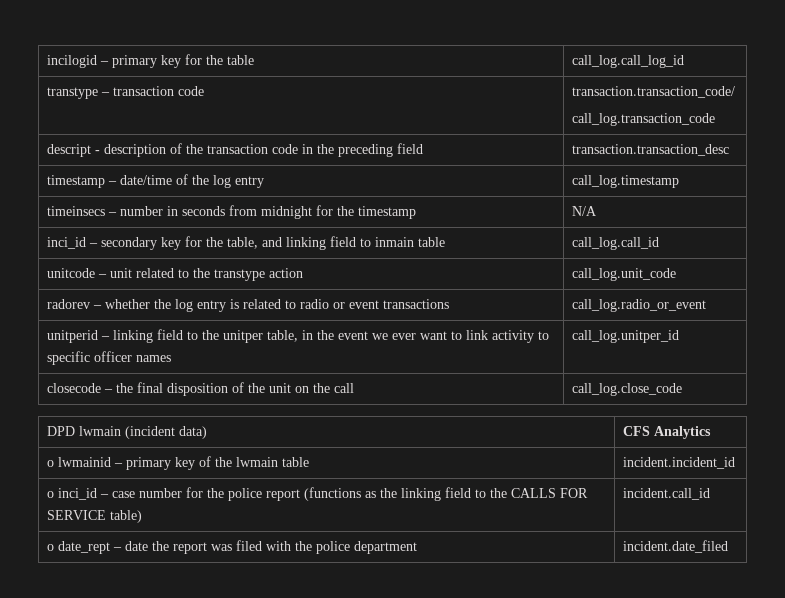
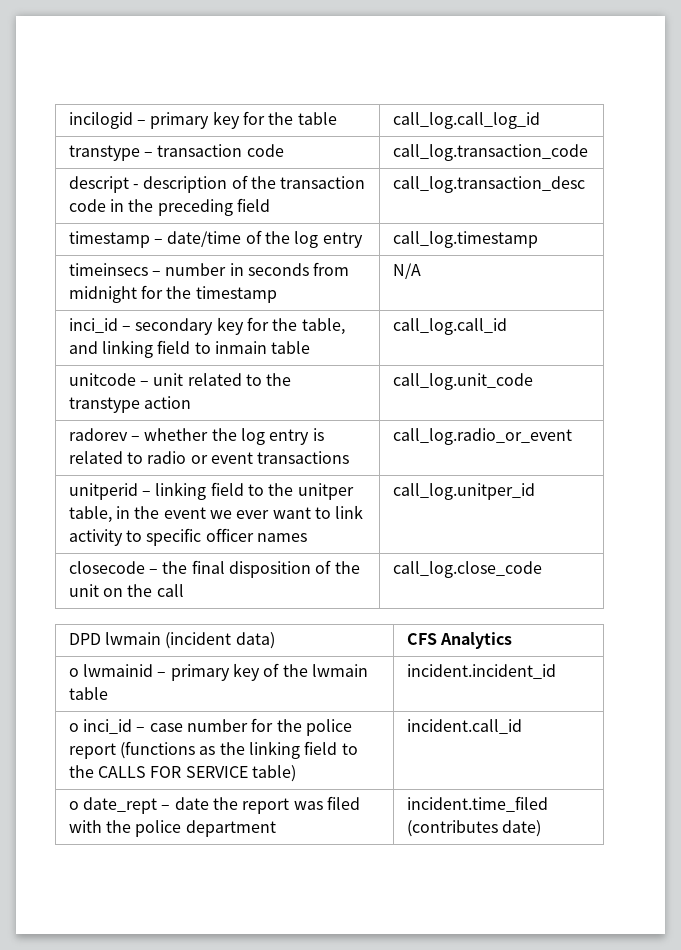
[572,86,736,98] transaction.transaction_code/ // -> (284, 150) none
[572,144,730,156] transaction.transaction_desc -> [392,176,585,193] call_log.transaction_desc
[623,540,729,553] incident.date_filed -> [406,796,548,812] [406,820,542,837] incident.time_filed (contributes date)

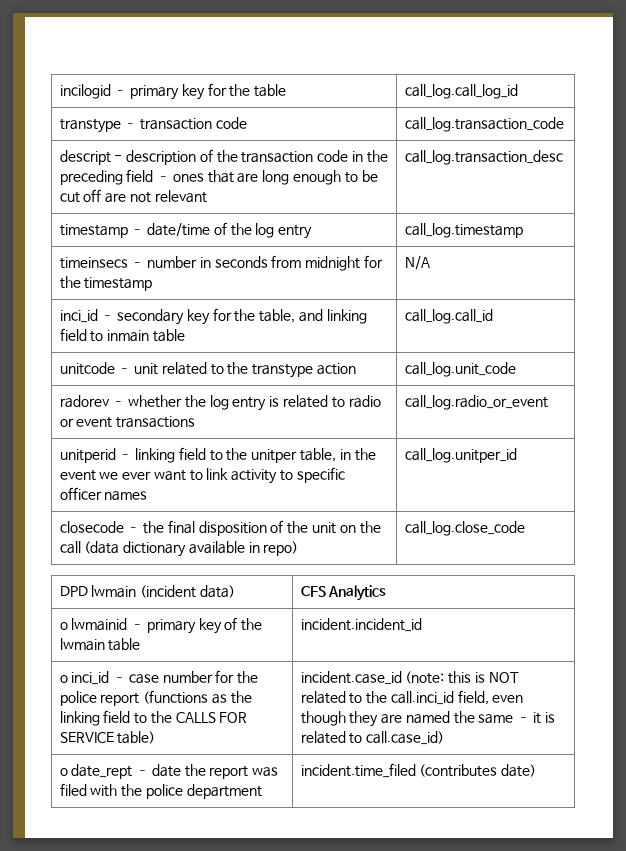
(271, 205) none -> [157,170,378,185] [59,189,207,203] – ones that are long enough to be cut off are not relevant
(184, 590) none -> [84,541,299,557] (data dictionary available in repo)
[406,719,522,734] incident.call_id -> [300,671,519,685] [300,690,524,705] [300,711,555,727] [300,731,445,745] incident.case_id (note: this is NOT related to the call.inci_id field, even though they are named the same – it is related to call.case_id)

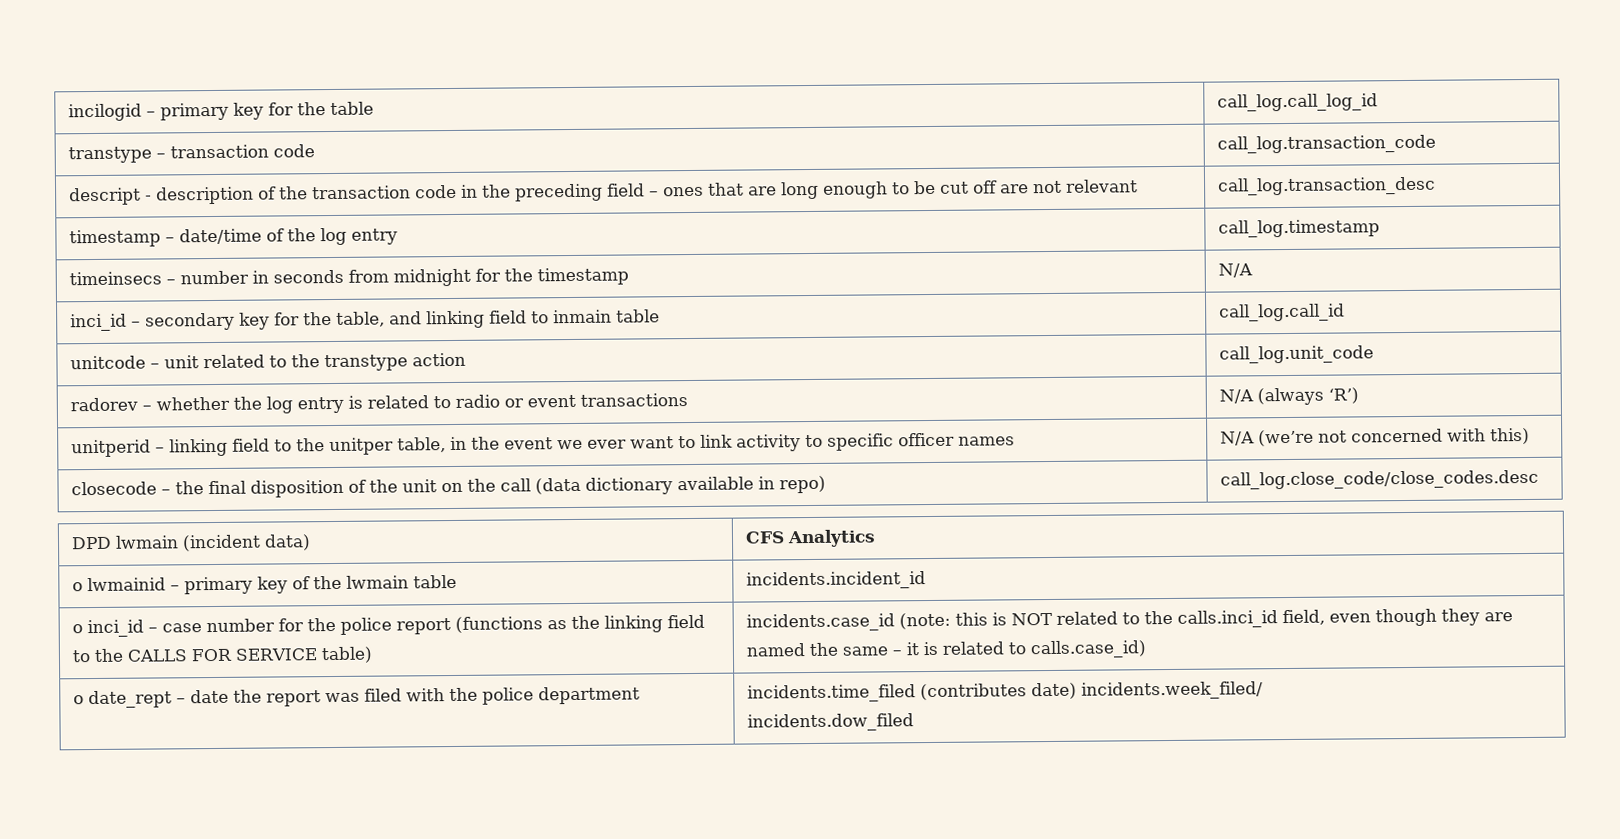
[404,395,548,410] call_log.radio_or_event -> [1218,387,1359,406] N/A (always ‘R’)
[404,448,517,463] call_log.unitper_id -> [1219,427,1530,447] N/A (we’re not concerned with this)
[404,521,525,536] call_log.close_code -> [1219,469,1539,490] call_log.close_code/close_codes.desc
[300,618,422,632] incident.incident_id -> [745,571,926,590] incidents.incident_id
[300,671,402,685] incident.case_id -> [745,613,895,632] incidents.case_id
[390,691,454,705] call.inci_id -> [1176,610,1278,628] calls.inci_id
[366,731,445,745] call.case_id) -> [1029,640,1147,659] calls.case_id)
[300,763,416,778] incident.time_filed -> [746,684,916,703] incidents.time_filed
(537, 770) none -> [1080,681,1263,700] [746,713,914,732] incidents.week_filed/ // incidents.dow_filed

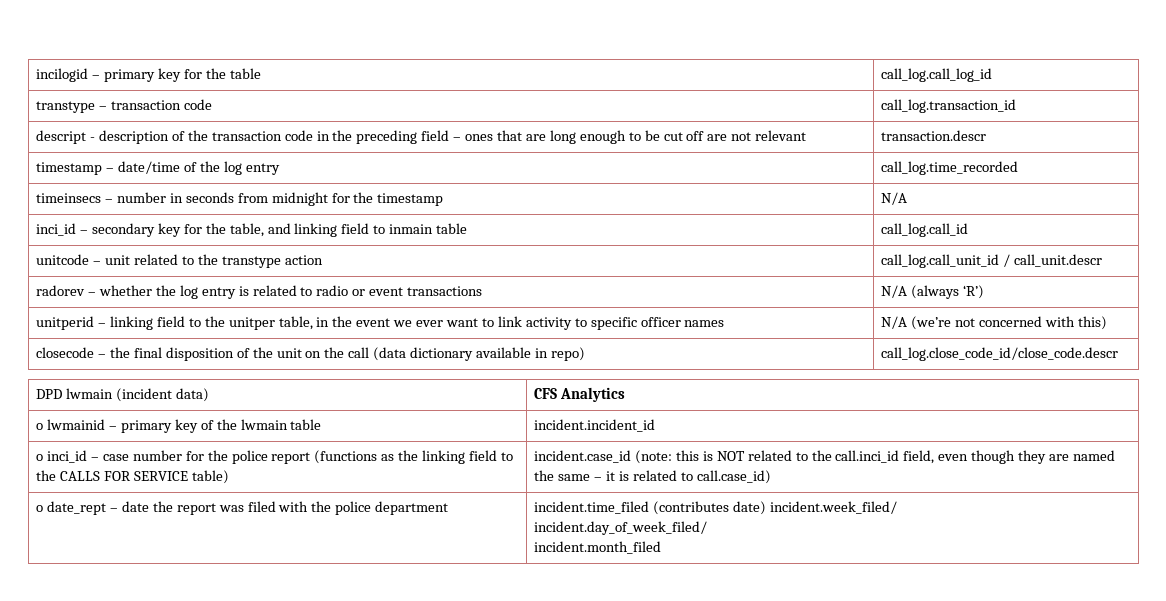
[1216,134,1436,154] call_log.transaction_code -> [881,99,1017,113] call_log.transaction_id
[1216,176,1436,196] call_log.transaction_desc -> [881,130,987,141] transaction.descr
[1217,219,1380,238] call_log.timestamp -> [881,161,1019,175] call_log.time_recorded
[1218,345,1374,364] call_log.unit_code -> [881,254,1102,268] call_log.call_unit_id / call_unit.descr
[1219,469,1539,490] call_log.close_code/close_codes.desc -> [881,347,1119,361] call_log.close_code_id/close_code.descr
[745,571,926,590] incidents.incident_id -> [534,419,656,432] incident.incident_id
[745,613,895,632] incidents.case_id -> [534,450,632,463] incident.case_id
[1176,610,1278,628] calls.inci_id -> [835,450,900,463] call.inci_id
[1029,640,1147,659] calls.case_id) -> [696,470,771,484] call.case_id)
[746,684,916,703] incidents.time_filed -> [534,501,650,514] incident.time_filed
[1080,681,1263,700] [746,713,914,732] incidents.week_filed/ // incidents.dow_filed -> [769,501,897,514] [534,521,708,535] [534,541,662,554] incident.week_filed/ // incident.day_of_week_filed/ // incident.month_filed

